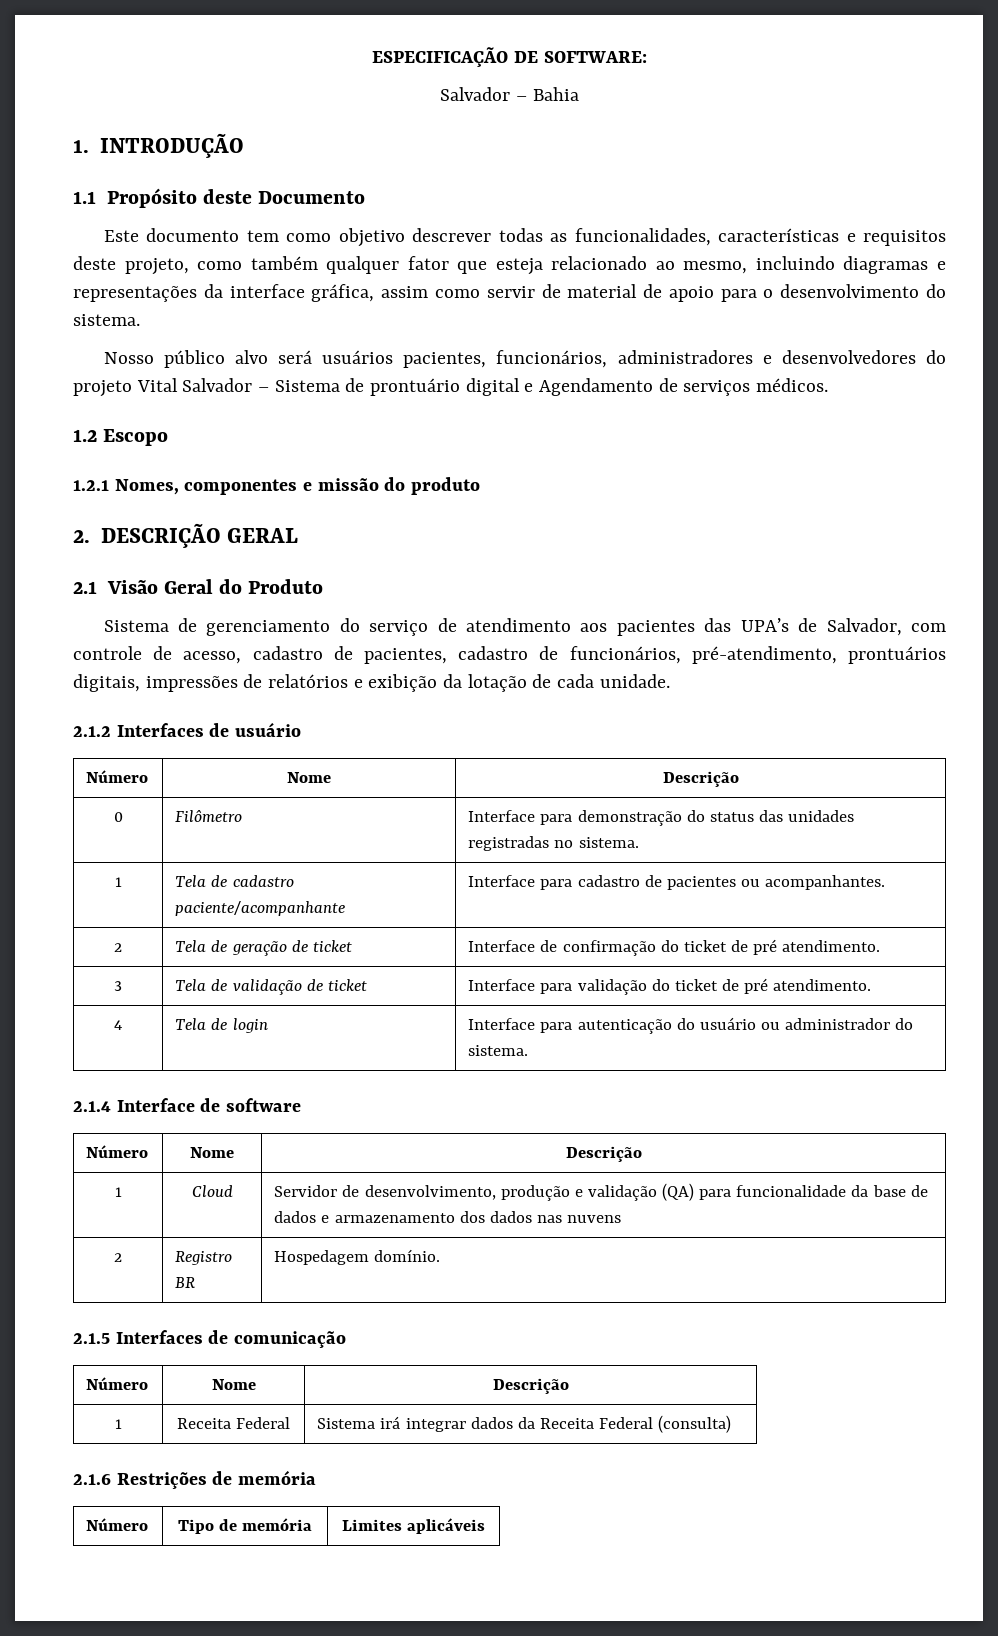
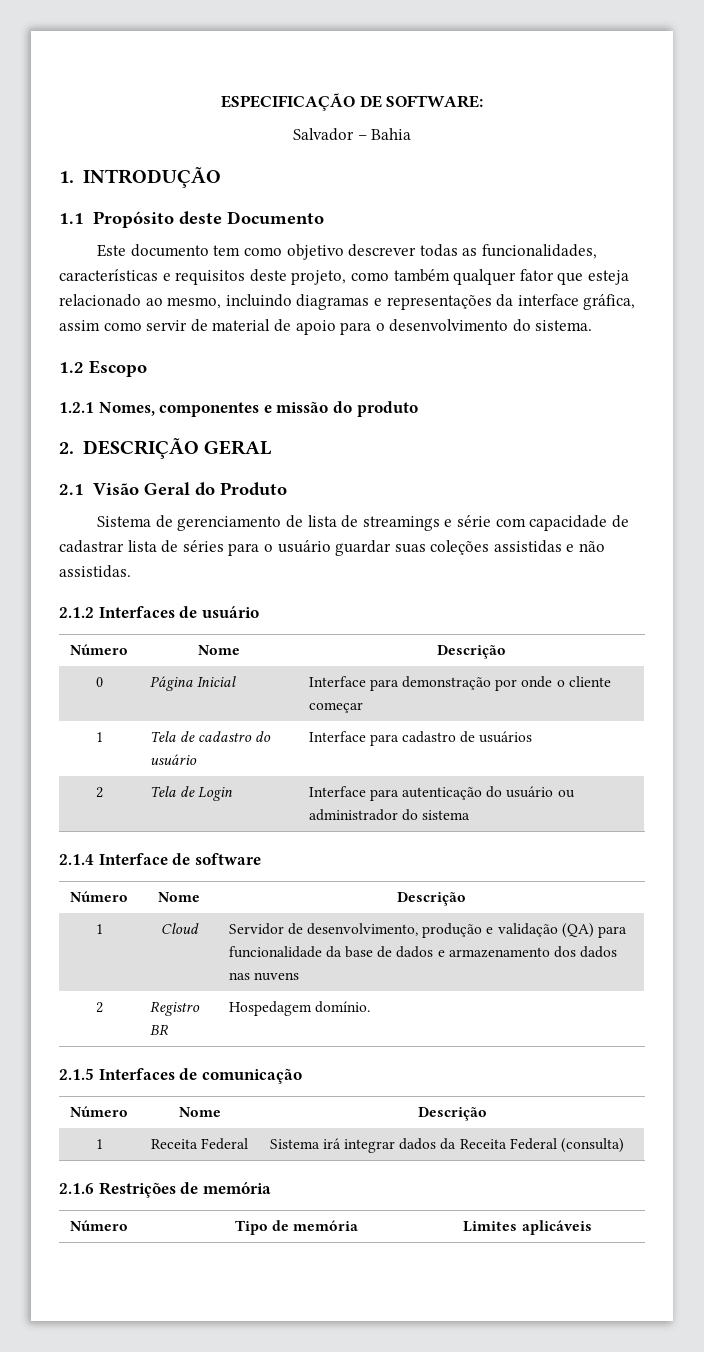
[103,350,947,368] [73,378,829,397] // Nosso público alvo será usuários pacientes, funcionários, administradores e desenvolvedores do projeto Vital Salvador – Sistema de prontuário digital e Agendamento de serviços médicos. -> (593, 325) none
[339,618,947,636] [73,646,946,664] [73,674,670,692] do serviço de atendimento aos pacientes das UPA’s de Salvador, com controle de acesso, cadastro de pacientes, cadastro de funcionários, pré-atendimento, prontuários digitais, impressões de relatórios e exibição da lotação de cada unidade. -> [286,515,629,531] [59,540,606,556] [59,565,131,578] de lista de streamings e série com capacidade de cadastrar lista de séries para o usuário guardar suas coleções assistidas e não assistidas.
[175,810,243,822] Filômetro -> [149,676,236,691] Página Inicial
[686,810,855,822] [468,836,639,851] do status das unidades registradas no sistema. -> [495,676,611,691] [308,702,363,713] por onde o cliente começar
[175,901,346,916] paciente/acompanhante -> [255,731,272,742] [149,754,197,765] do usuário
[666,875,886,890] pacientes ou acompanhantes. -> [479,731,533,743] usuários
[231,940,352,956] [468,939,881,956] [114,981,122,991] [175,979,367,995] [468,978,872,995] [114,1020,122,1030] [175,1018,268,1033] geração de ticket | Interface de confirmação do ticket de pré atendimento. // 3 | Tela de validação de ticket | Interface para validação do ticket de pré atendimento. // 4 | Tela de login -> [198,787,234,801] Login
[468,1045,529,1056] sistema. -> [422,810,471,820] sistema

